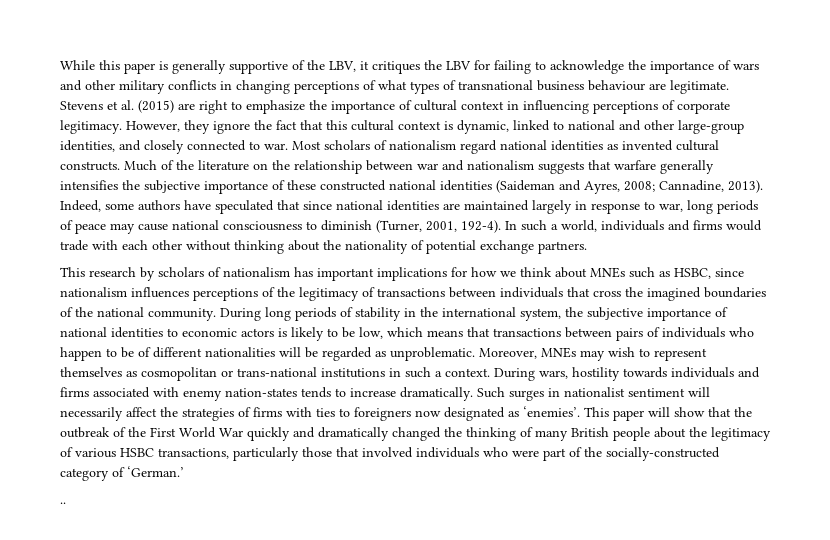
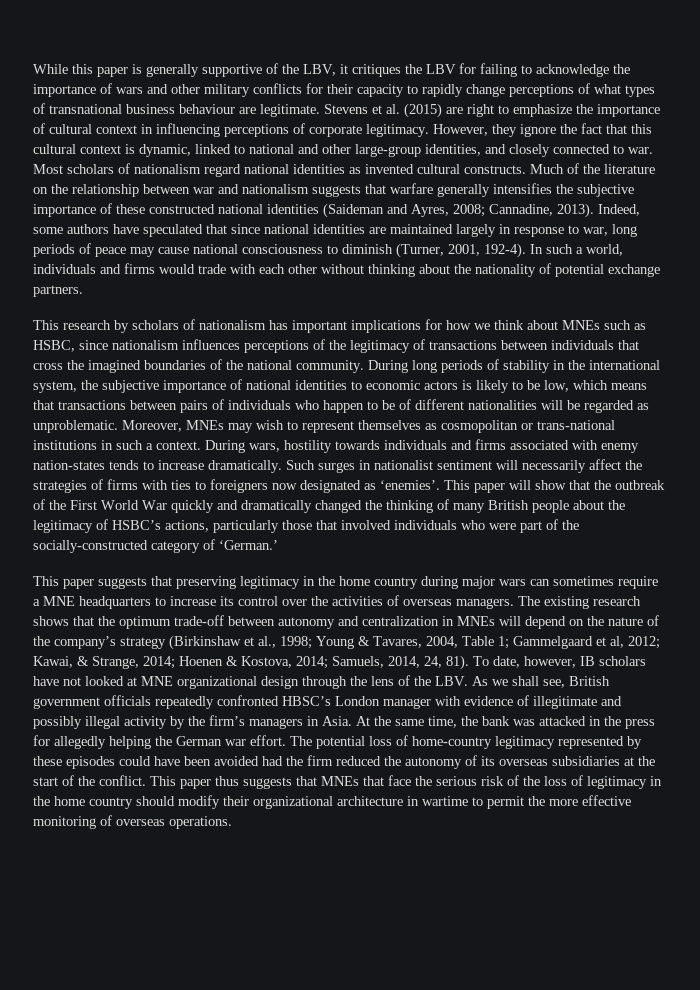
[220,80,290,94] in changing -> [306,83,505,97] for their capacity to rapidly change
[75,448,229,459] various HSBC transactions, -> [112,520,209,532] HSBC’s actions,
[60,502,66,504] .. -> [33,576,658,589] [33,595,641,609] [33,615,659,629] [33,635,660,650] [33,655,646,670] [33,675,610,689] [33,695,622,709] [33,715,655,729] [33,735,642,749] [33,755,655,769] [33,775,662,789] [33,795,631,809] [33,815,232,829] This paper suggests that preserving legitimacy in the home country during major wars can sometimes require a MNE headquarters to increase its control over the activities of overseas managers. The existing research shows that the optimum trade-off between autonomy and centralization in MNEs will depend on the nature of the company’s strategy (Birkinshaw et al., 1998; Young & Tavares, 2004, Table 1; Gammelgaard et al, 2012; Kawai, & Strange, 2014; Hoenen & Kostova, 2014; Samuels, 2014, 24, 81). To date, however, IB scholars have not looked at MNE organizational design through the lens of the LBV. As we shall see, British government officials repeatedly confronted HBSC’s London manager with evidence of illegitimate and possibly illegal activity by the firm’s managers in Asia. At the same time, the bank was attacked in the press for allegedly helping the German war effort. The potential loss of home-country legitimacy represented by these episodes could have been avoided had the firm reduced the autonomy of its overseas subsidiaries at the start of the conflict. This paper thus suggests that MNEs that face the serious risk of the loss of legitimacy in the home country should modify their organizational architecture in wartime to permit the more effective monitoring of overseas operations.

